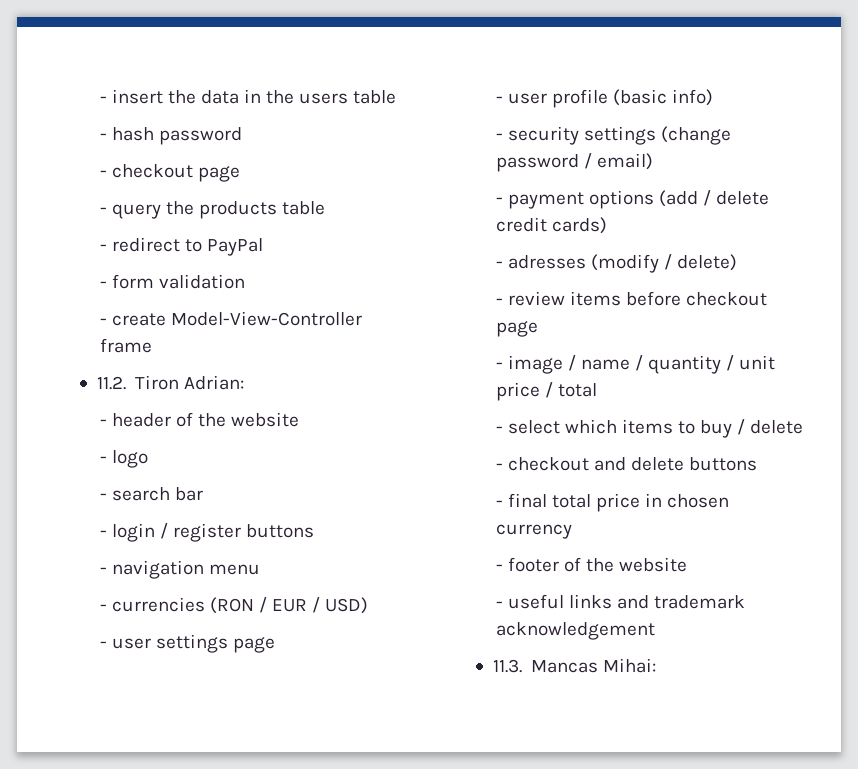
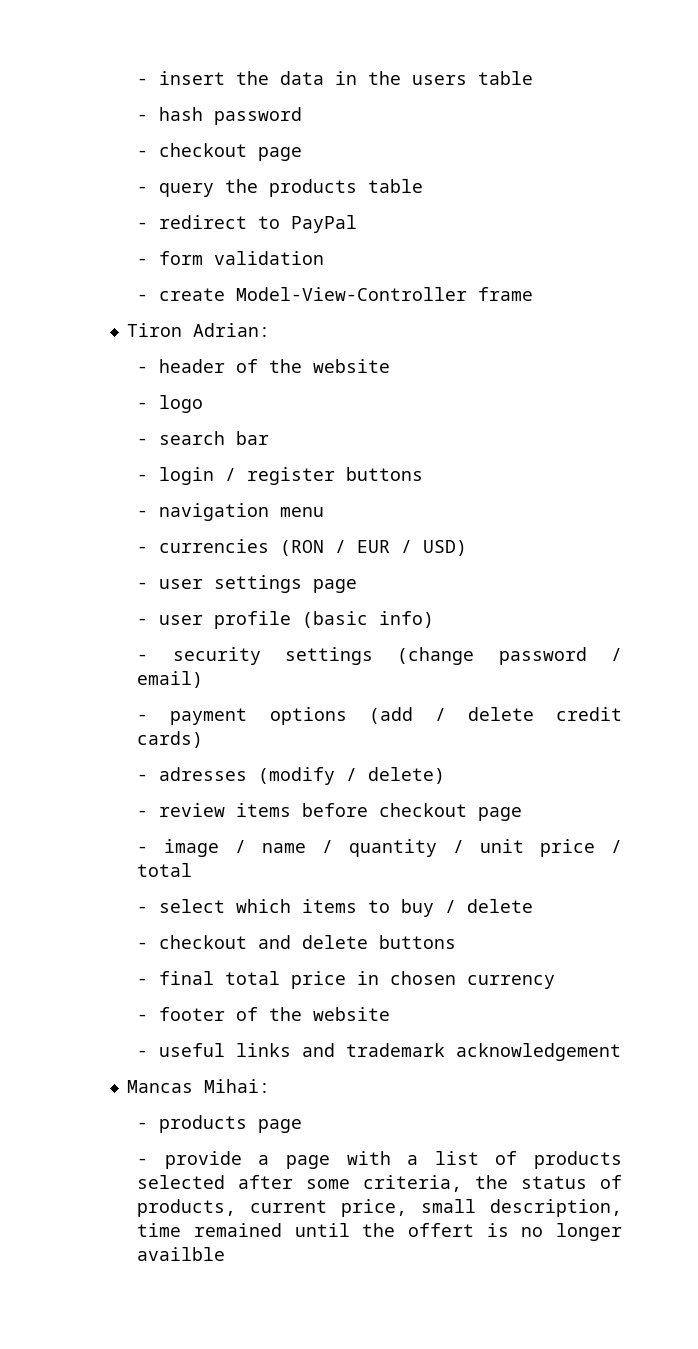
[96,376,126,390] 11.2. -> (534, 294) none
[492,659,522,673] 11.3. -> (622, 1052) none
(657, 665) none -> [137,1115,303,1133] [137,1151,622,1169] [137,1175,622,1192] [137,1199,622,1217] [137,1223,623,1241] [137,1247,226,1261] // - products page // - provide a page with a list of products selected after some criteria, the status of products, current price, small description, time remained until the offert is no longer availble

